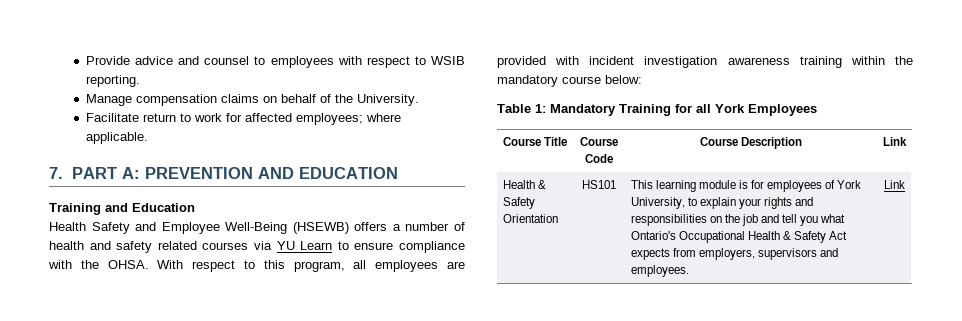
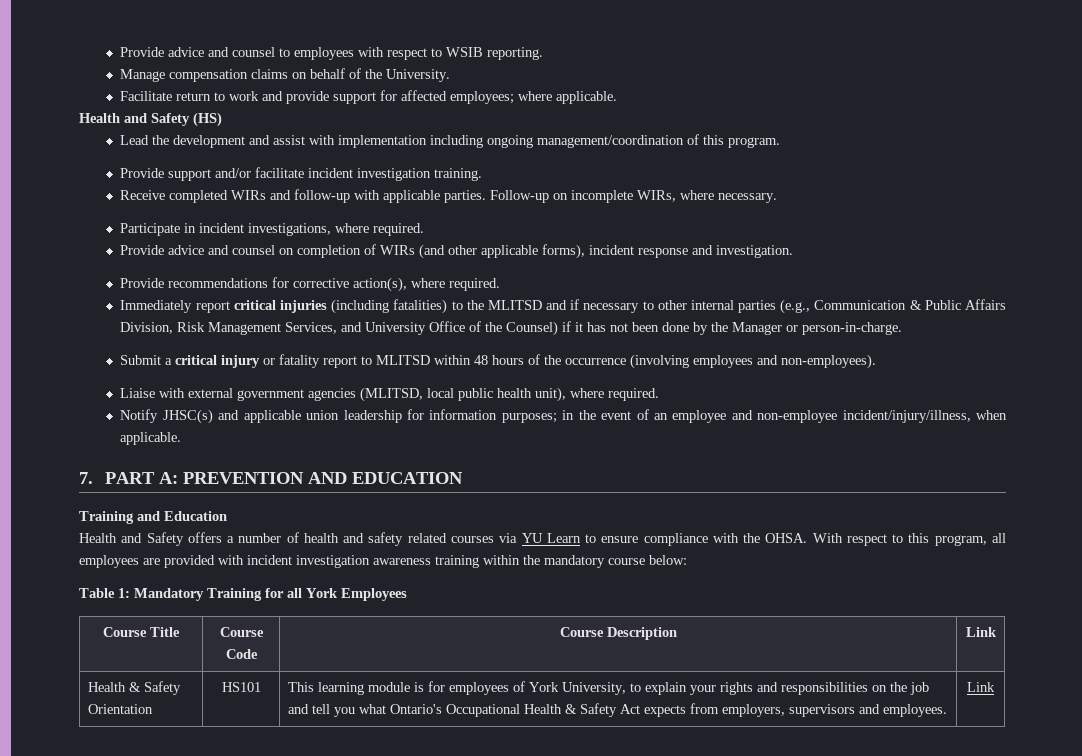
(222, 117) none -> [262,91,377,104] and provide support
(148, 138) none -> [79,112,222,127] [120,134,781,148] [120,167,483,181] [120,189,778,203] [120,223,425,236] [120,244,794,259] [120,277,501,292] [120,299,1007,314] [120,321,903,336] [120,354,877,369] [120,387,660,402] [120,409,1008,424] [120,432,182,445] // Health and Safety (HS) // Lead the development and assist with implementation including ongoing management/coordination of this program. // Provide support and/or facilitate incident investigation training. // Receive completed WIRs and follow-up with applicable parties. Follow-up on incomplete WIRs, where necessary. // Participate in incident investigations, where required. // Provide advice and counsel on completion of WIRs (and other applicable forms), incident response and investigation. // Provide recommendations for corrective action(s), where required. // Immediately report critical injuries (including fatalities) to the MLITSD and if necessary to other internal parties (e.g., Communication & Public Affairs Division, Risk Management Services, and University Office of the Counsel) if it has not been done by the Manager or person-in-charge. // Submit a critical injury or fatality report to MLITSD within 48 hours of the occurrence (involving employees and non-employees). // Liaise with external government agencies (MLITSD, local public health unit), where required. // Notify JHSC(s) and applicable union leadership for information purposes; in the event of an employee and non-employee incident/injury/illness, when applicable.
[91,222,349,234] Safety and Employee Well-Being (HSEWB) -> [121,532,184,546] and Safety

